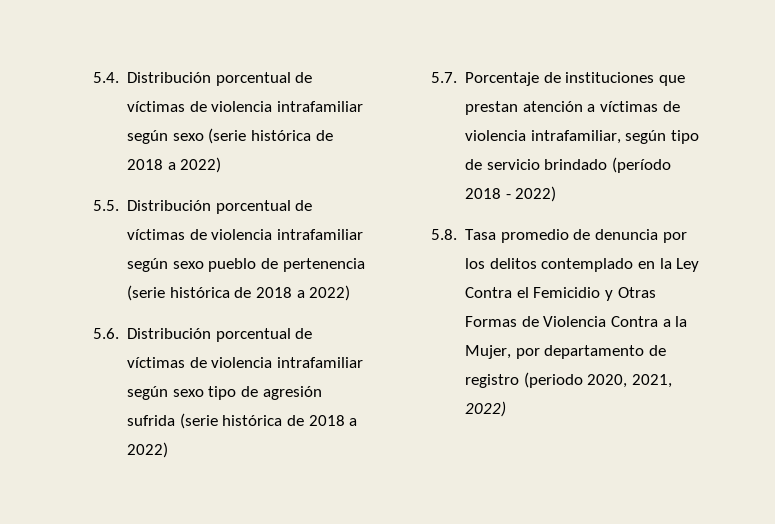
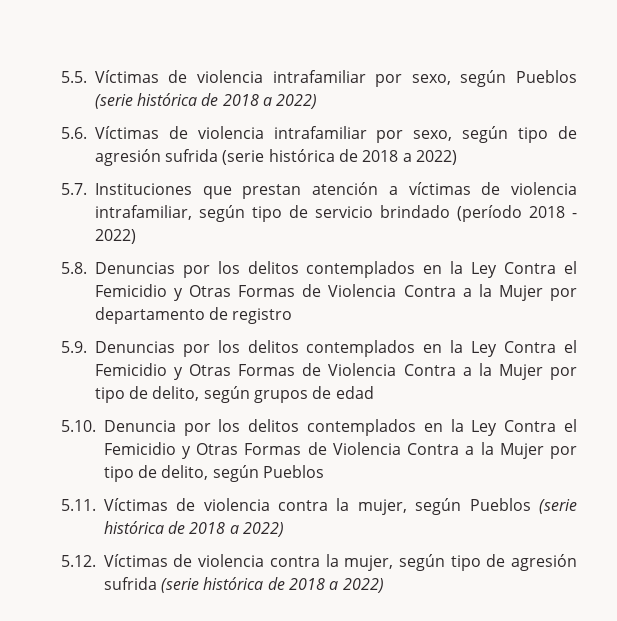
[92,72,313,86] [127,101,364,112] [127,128,333,144] [127,157,222,173] [92,200,313,214] [127,229,364,240] [127,258,365,272] [127,285,351,301] [92,328,313,342] [127,357,364,368] [127,386,204,400] 5.4. Distribución porcentual de víctimas de violencia intrafamiliar según sexo (serie histórica de 2018 a 2022) // 5.5. Distribución porcentual de víctimas de violencia intrafamiliar según sexo pueblo de pertenencia (serie histórica de 2018 a 2022) // 5.6. Distribución porcentual de víctimas de violencia intrafamiliar según sexo -> [60,70,578,87] [94,93,318,109] [60,126,509,143] 5.5. Víctimas de violencia intrafamiliar por sexo, según Pueblos (serie histórica de 2018 a 2022) // 5.6. Víctimas de violencia intrafamiliar por sexo, según
[465,72,655,86] Porcentaje de instituciones -> [94,183,192,195] Instituciones
[465,229,687,243] [465,258,634,272] Tasa promedio de denuncia por los delitos contemplado -> [94,261,416,278] Denuncias por los delitos contemplados
[465,345,512,359] Mujer, -> [498,285,543,301] Mujer
[523,372,673,388] (periodo 2020, 2021, -> [60,340,578,357] [94,363,577,380] [94,386,374,403] [60,419,577,436] [103,442,578,459] [103,465,325,482] [60,498,577,515] [103,521,285,537] [60,554,578,571] [103,577,339,593] // 5.9. Denuncias por los delitos contemplados en la Ley Contra el Femicidio y Otras Formas de Violencia Contra a la Mujer por tipo de delito, según grupos de edad // 5.10. Denuncia por los delitos contemplados en la Ley Contra el Femicidio y Otras Formas de Violencia Contra a la Mujer por tipo de delito, según Pueblos // 5.11. Víctimas de violencia contra la mujer, según Pueblos (serie histórica de 2018 a 2022) // 5.12. Víctimas de violencia contra la mujer, según tipo de agresión sufrida (serie histórica de 2018 a

